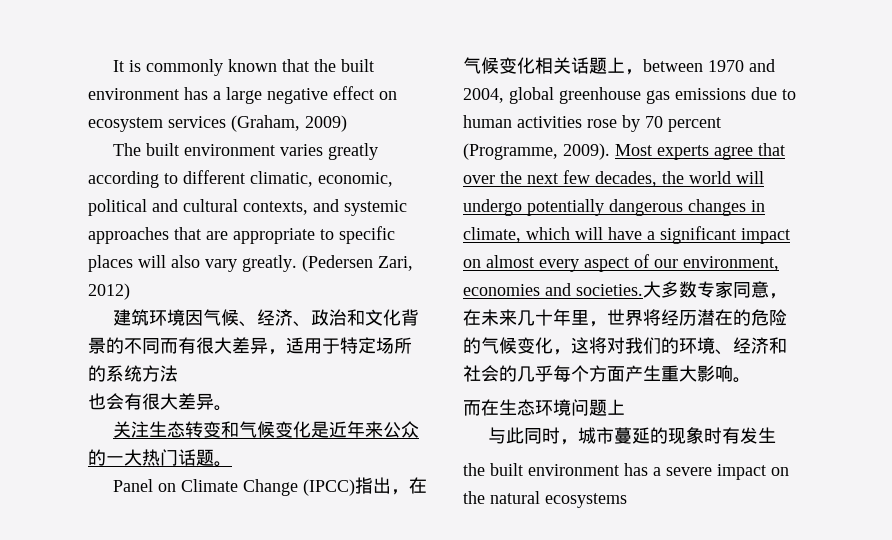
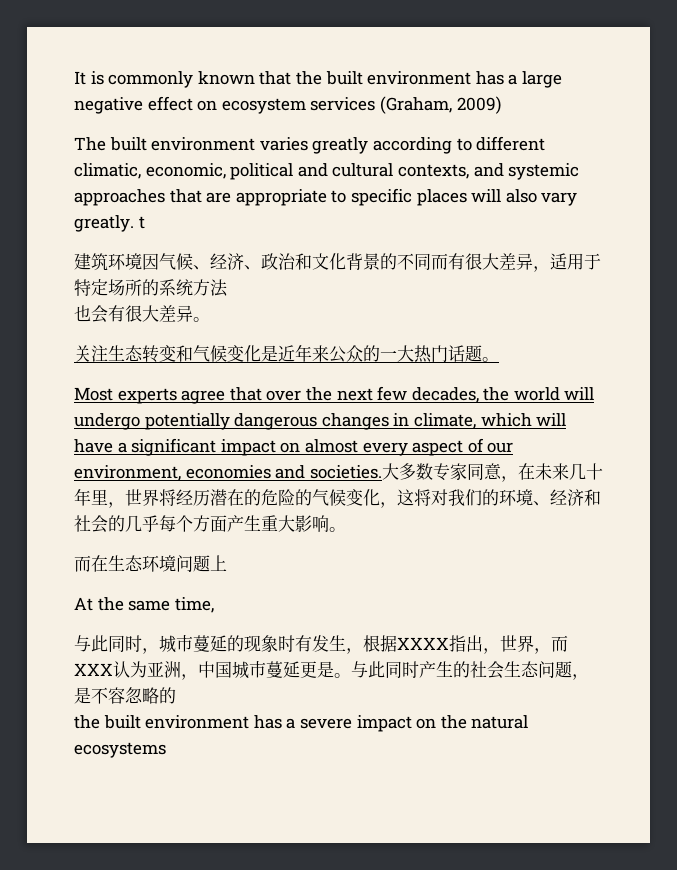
[302,255,413,272] [88,283,130,300] (Pedersen Zari, 2012) -> [138,216,145,229] t
[113,477,428,496] [463,57,775,75] [463,87,796,104] [463,115,721,132] [463,143,610,160] Panel on Climate Change (IPCC)指出，在气候变化相关话题上，between 1970 and 2004, global greenhouse gas emissions due to human activities rose by 70 percent (Programme, 2009). -> (499, 359) none
(625, 407) none -> [74,597,214,613] // At the same time,
(777, 435) none -> [346,635,568,654] [74,661,589,680] [74,687,176,704] ，根据XXXX指出，世界，而XXX认为亚洲，中国城市蔓延更是。与此同时产生的社会生态问题，是不容忽略的

